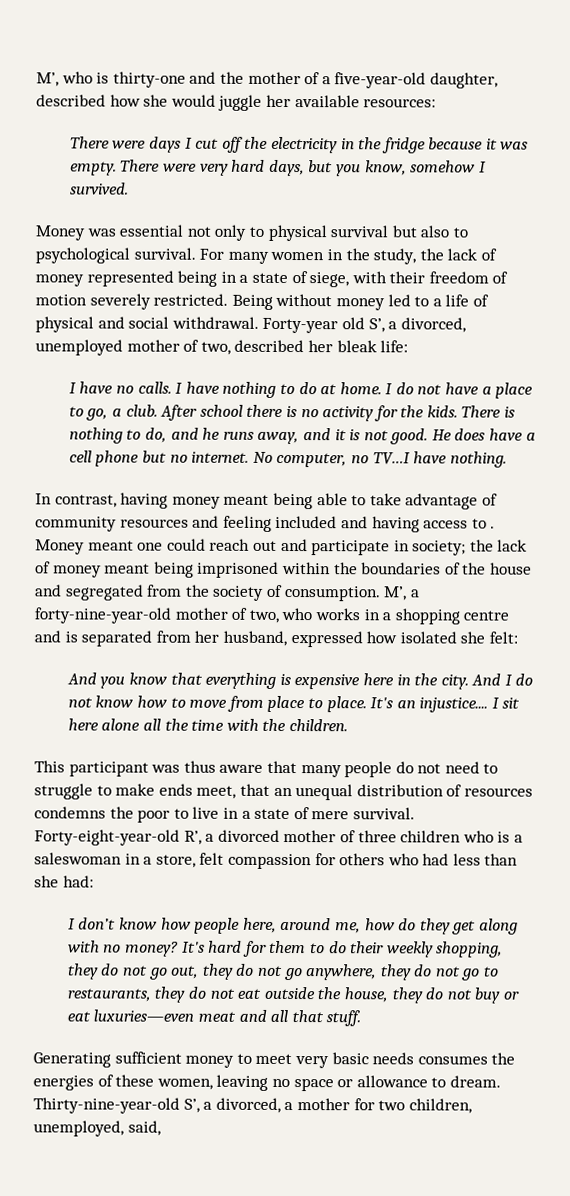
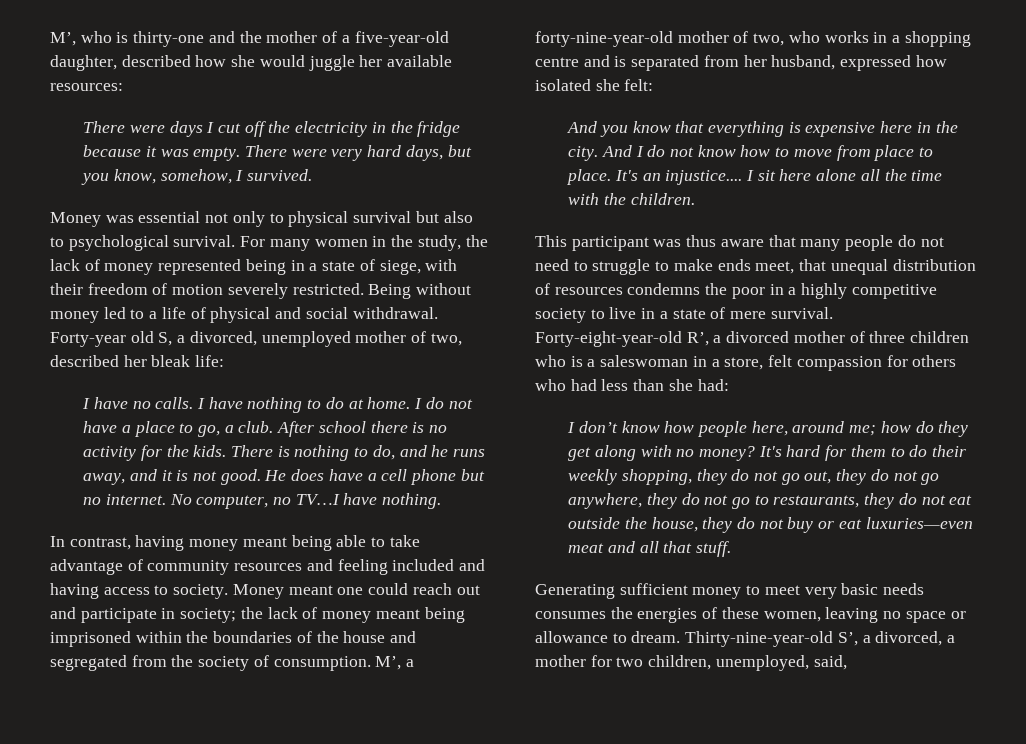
[410,160,476,173] somehow -> [160,169,232,184] somehow,
[368,318,385,333] S’, -> [158,332,173,346] S,
[490,526,496,529] . -> [173,584,229,599] society.
[273,787,293,797] an -> (827, 265) none
(171, 816) none -> [769,283,937,299] [535,308,586,323] in a highly competitive society
[334,922,361,934] me, -> [849,425,877,436] me;

